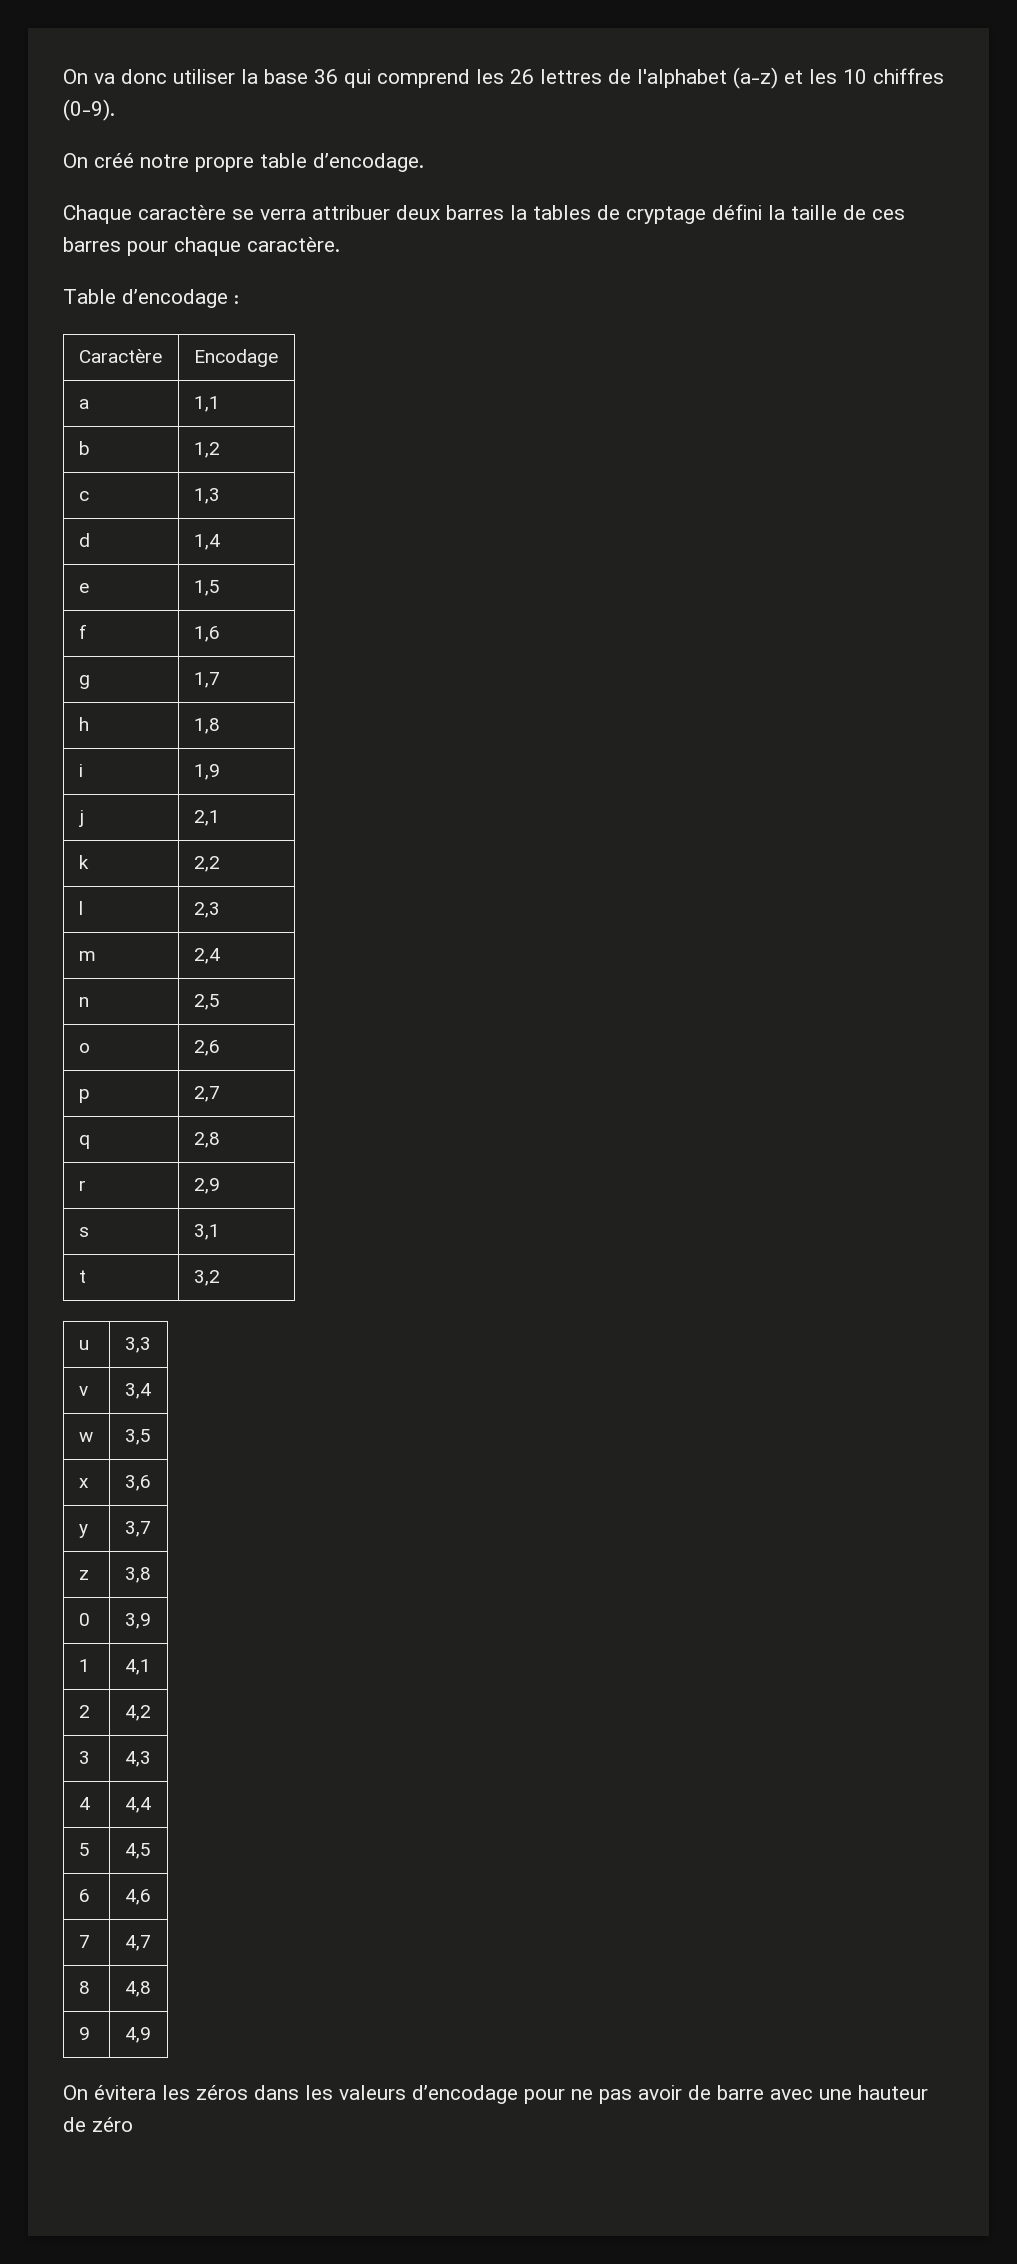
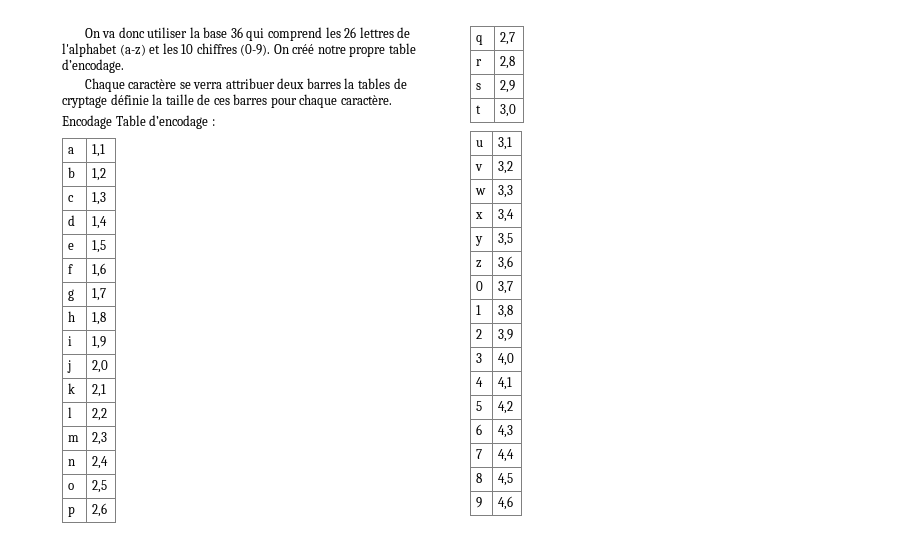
(115, 110) // -> (271, 50) none
[712,204,762,220] défini -> [110,94,149,105] définie
(340, 244) none -> [62,115,112,129] Encodage
[78,349,162,363] [193,349,278,367] // Caractère | Encodage -> (215, 122) none
[193,810,220,826] 2,1 -> [92,360,109,373] 2,0
[193,856,220,872] [78,901,83,915] [193,902,220,918] 2,2 // l | 2,3 -> [92,384,107,397] [68,407,73,418] [92,408,108,421] 2,1 // l | 2,2
[193,948,220,964] 2,4 -> [92,432,108,445] 2,3
[193,994,220,1010] 2,5 -> [92,456,109,469] 2,4
[193,1040,220,1056] 2,6 -> [92,480,108,493] 2,5
[193,1086,220,1102] 2,7 -> [92,503,108,517] 2,6
[193,1132,220,1148] 2,8 -> [500,32,516,45] 2,7
[193,1178,220,1194] 2,9 -> [500,56,516,69] 2,8
[193,1224,220,1240] 3,1 -> [500,80,516,93] 2,9
[193,1270,220,1286] 3,2 -> [500,104,517,117] 3,0
[124,1337,151,1353] 3,3 -> [498,137,513,150] 3,1
[124,1383,151,1399] 3,4 -> [498,161,514,174] 3,2
[124,1429,151,1445] 3,5 -> [498,185,514,198] 3,3
[124,1475,151,1491] 3,6 -> [498,209,515,222] 3,4
[124,1521,151,1537] 3,7 -> [498,233,514,246] 3,5
[124,1567,151,1583] 3,8 -> [498,256,514,270] 3,6
[124,1613,151,1629] [78,1659,90,1672] [124,1659,151,1675] 3,9 // 1 | 4,1 -> [498,281,514,294] [476,305,482,315] [498,305,514,318] 3,7 // 1 | 3,8
[124,1705,151,1721] 4,2 -> [498,329,514,342] 3,9
[124,1751,151,1767] 4,3 -> [498,353,515,366] 4,0
[124,1797,151,1813] 4,4 -> [498,377,513,390] 4,1
[124,1843,151,1859] 4,5 -> [498,401,514,414] 4,2
[124,1889,151,1905] 4,6 -> [498,425,514,438] 4,3
[124,1935,151,1951] 4,7 -> [498,449,515,462] 4,4
[124,1981,151,1997] 4,8 -> [498,473,514,486] 4,5
[124,2027,151,2043] [63,2085,928,2104] [63,2117,133,2132] 4,9 // On évitera les zéros dans les valeurs d’encodage pour ne pas avoir de barre avec une hauteur de zéro -> [498,496,514,510] 4,6

